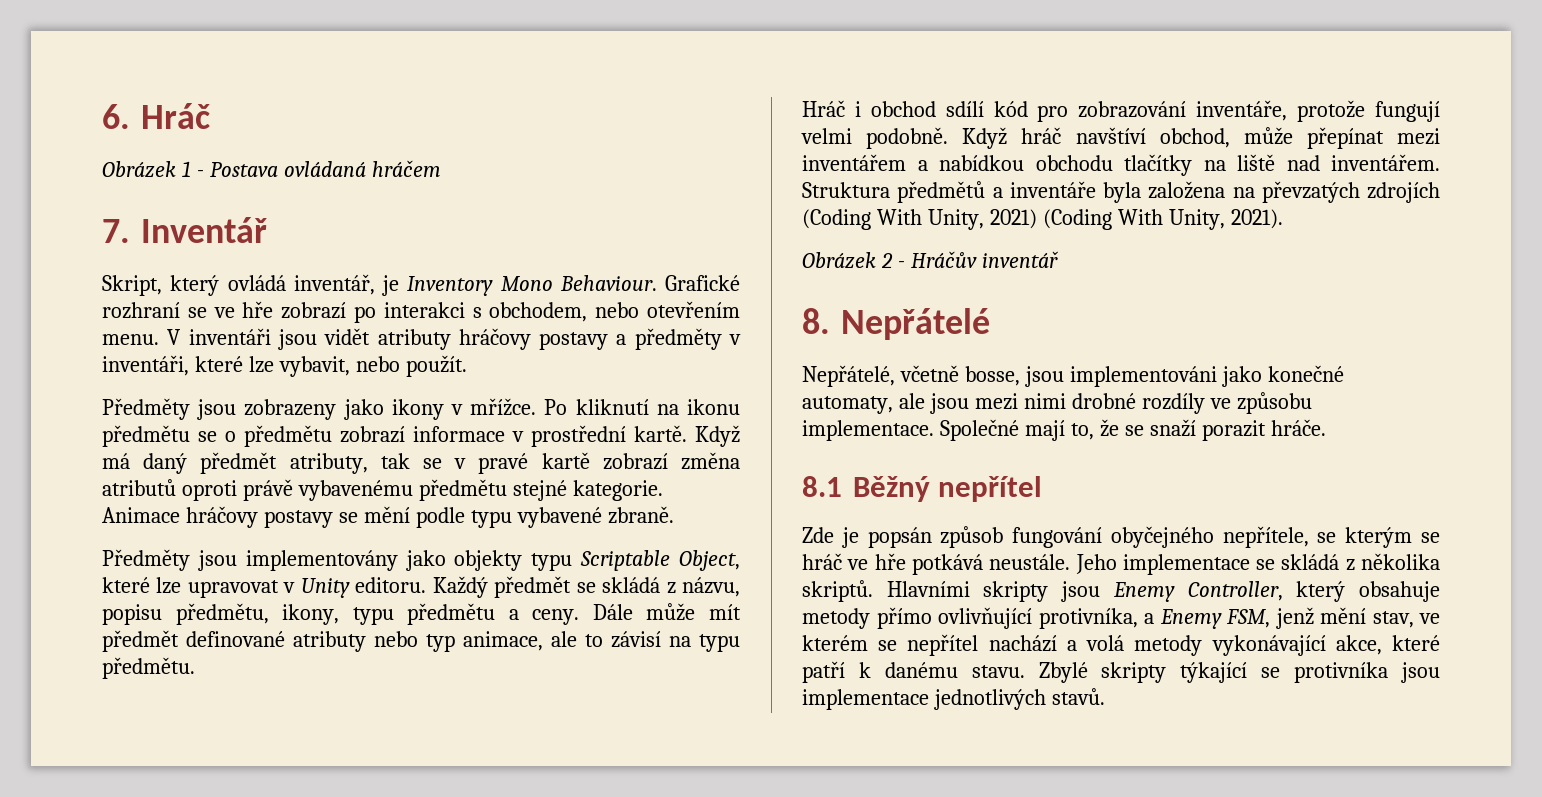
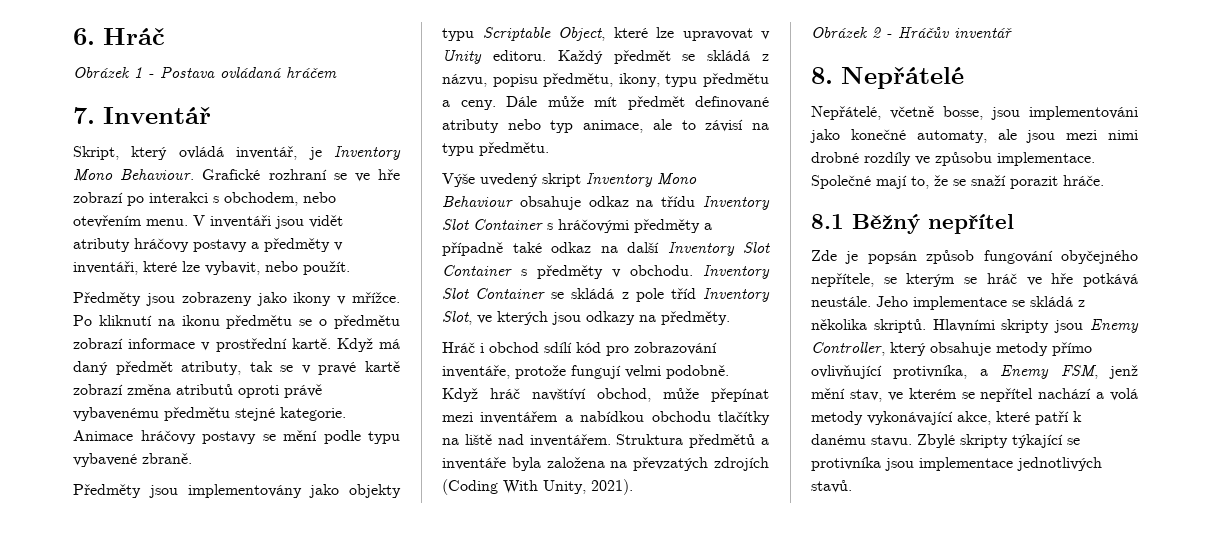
(195, 668) none -> [442,173,697,187] [442,196,770,210] [442,219,712,233] [442,242,770,256] [442,265,770,279] [442,288,770,302] [442,311,730,325] // Výše uvedený skript Inventory Mono Behaviour obsahuje odkaz na třídu Inventory Slot Container s hráčovými předměty a případně také odkaz na další Inventory Slot Container s předměty v obchodu. Inventory Slot Container se skládá z pole tříd Inventory Slot, ve kterých jsou odkazy na předměty.
[989,209,1225,230] 2021) (Coding With Unity, -> (586, 487) none

